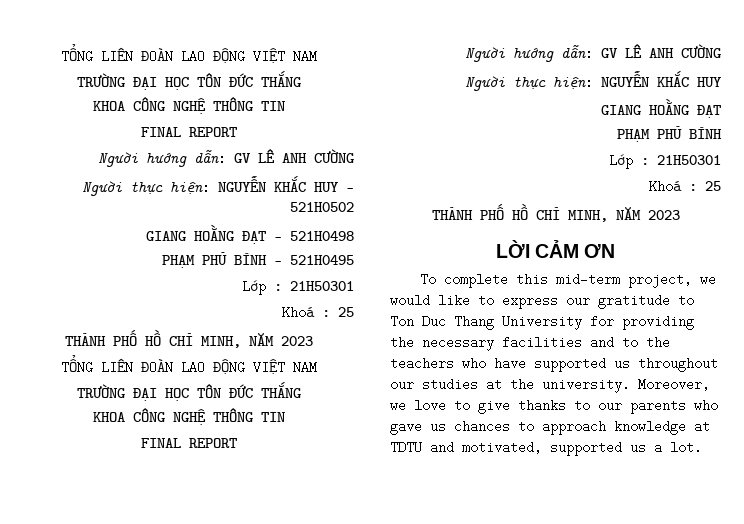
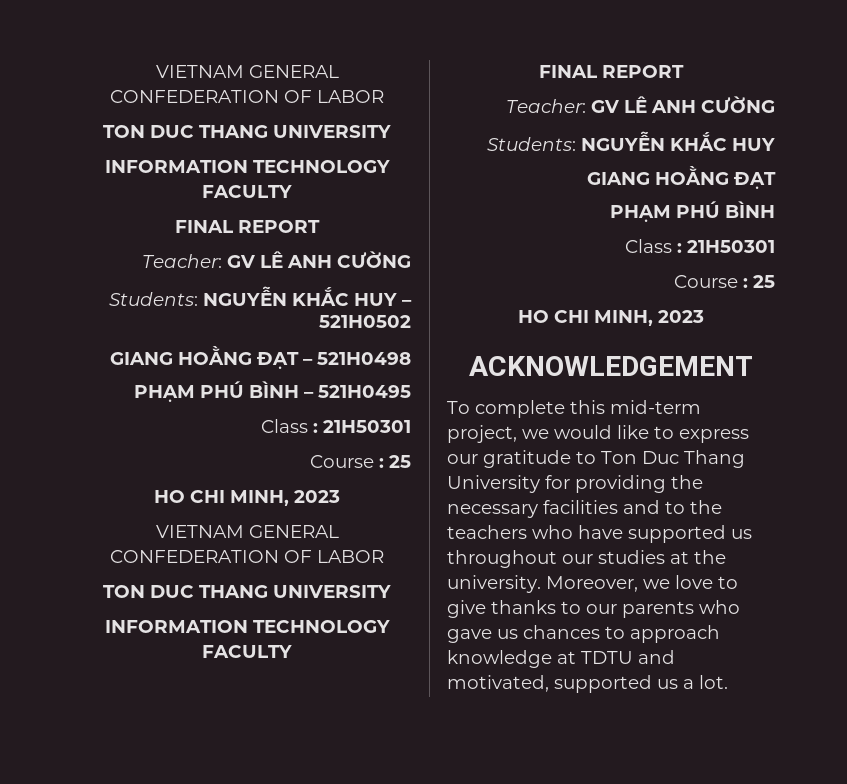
[60,44,317,63] [76,70,301,90] [92,97,286,114] [140,127,237,137] [98,149,354,167] [82,181,210,196] TỔNG LIÊN ĐOÀN LAO ĐỘNG VIỆT NAM // TRƯỜNG ĐẠI HỌC TÔN ĐỨC THẮNG // KHOA CÔNG NGHỆ THÔNG TIN // FINAL REPORT // Người hướng dẫn: GV LÊ ANH CƯỜNG // Người thực hiện: -> [155,65,339,78] [110,90,384,103] [103,125,391,138] [104,160,390,173] [202,185,292,198] [175,220,320,233] [142,251,411,268] [109,292,198,306] VIETNAM GENERAL CONFEDERATION OF LABOR // TON DUC THANG UNIVERSITY // INFORMATION TECHNOLOGY FACULTY // FINAL REPORT // Teacher: GV LÊ ANH CƯỜNG // Students:
[242,280,354,295] [282,306,354,319] [64,329,313,348] [60,355,317,374] [76,381,301,401] [92,408,286,425] [140,438,237,448] [465,44,721,62] [465,76,593,91] Lớp : 21H50301 // Khoá : 25 // THÀNH PHỐ HỒ CHÍ MINH, NĂM 2023 // TỔNG LIÊN ĐOÀN LAO ĐỘNG VIỆT NAM // TRƯỜNG ĐẠI HỌC TÔN ĐỨC THẮNG // KHOA CÔNG NGHỆ THÔNG TIN // FINAL REPORT // Người hướng dẫn: GV LÊ ANH CƯỜNG // Người thực hiện: -> [261,419,411,433] [310,455,411,468] [154,490,340,506] [155,525,339,538] [110,550,384,563] [103,585,391,598] [104,620,390,633] [202,645,292,658] [539,65,684,78] [506,96,775,113] [487,137,576,151] Class : 21H50301 // Course : 25 // HO CHI MINH, 2023 // VIETNAM GENERAL CONFEDERATION OF LABOR // TON DUC THANG UNIVERSITY // INFORMATION TECHNOLOGY FACULTY // FINAL REPORT // Teacher: GV LÊ ANH CƯỜNG // Students:
[609,154,721,169] [649,180,721,193] [431,203,680,222] [495,240,616,258] Lớp : 21H50301 // Khoá : 25 // THÀNH PHỐ HỒ CHÍ MINH, NĂM 2023 // LỜI CẢM ƠN -> [625,239,775,253] [674,275,775,288] [518,310,704,326] [469,356,753,376] Class : 21H50301 // Course : 25 // HO CHI MINH, 2023 // ACKNOWLEDGEMENT

